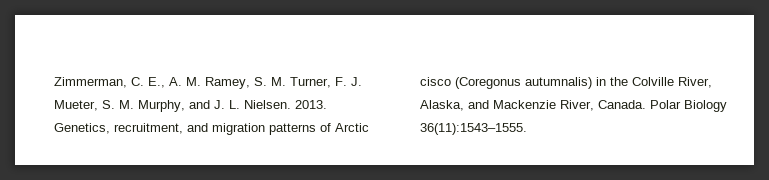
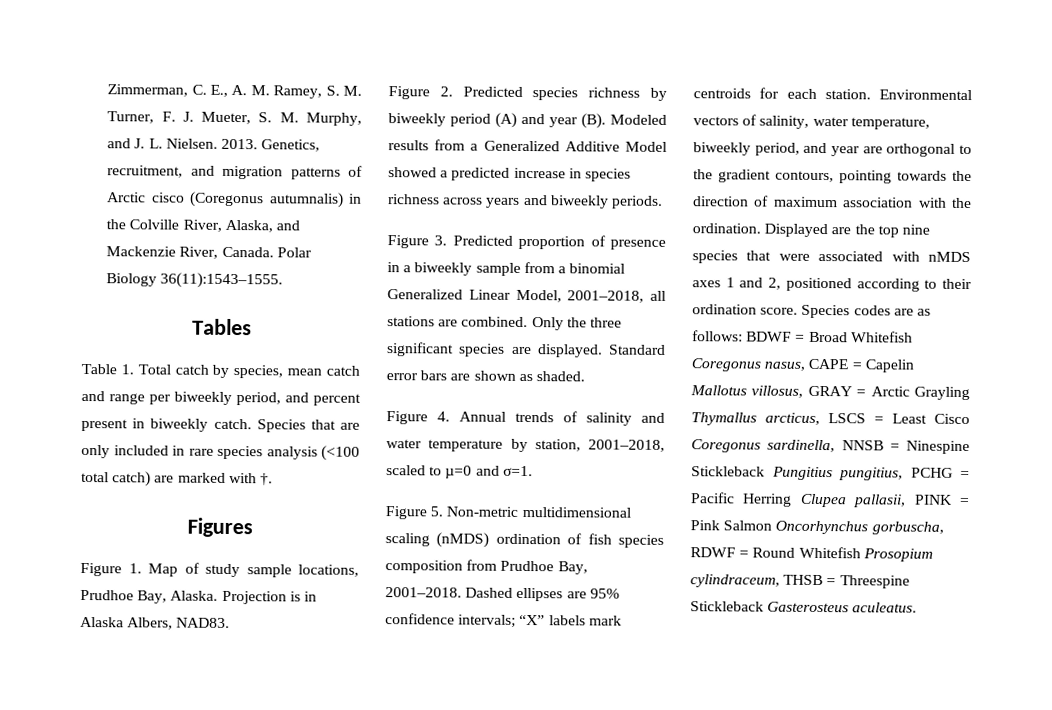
(527, 129) none -> [191,318,252,336] [81,363,360,379] [81,390,361,406] [81,418,360,433] [81,444,360,461] [81,471,273,487] [186,517,253,538] [80,562,359,578] [80,589,317,605] [80,616,231,630] [388,86,667,101] [388,112,667,129] [388,139,667,152] [388,167,631,182] [388,194,663,209] [387,235,666,250] [387,261,626,276] [387,289,666,303] [387,316,622,331] [386,342,666,358] [386,370,585,382] [386,411,665,426] [386,438,665,453] [386,465,533,479] [385,506,631,520] [385,532,664,548] [385,559,588,575] [385,587,620,602] [385,613,622,628] [693,87,972,101] [693,114,930,130] [693,142,972,157] [693,169,972,184] [693,195,972,209] [692,223,930,238] [692,250,971,264] [692,277,972,292] [692,304,931,319] [692,330,913,343] [691,358,914,373] [690,385,970,401] [691,412,970,426] [691,439,970,455] [691,466,970,481] [690,492,970,508] [690,520,944,535] [690,546,933,562] [690,574,910,589] [690,601,918,613] // Tables // Table 1. Total catch by species, mean catch and range per biweekly period, and percent present in biweekly catch. Species that are only included in rare species analysis (<100 total catch) are marked with †. // Figures // Figure 1. Map of study sample locations, Prudhoe Bay, Alaska. Projection is in Alaska Albers, NAD83. // Figure 2. Predicted species richness by biweekly period (A) and year (B). Modeled results from a Generalized Additive Model showed a predicted increase in species richness across years and biweekly periods. // Figure 3. Predicted proportion of presence in a biweekly sample from a binomial Generalized Linear Model, 2001–2018, all stations are combined. Only the three significant species are displayed. Standard error bars are shown as shaded. // Figure 4. Annual trends of salinity and water temperature by station, 2001–2018, scaled to µ=0 and σ=1. // Figure 5. Non-metric multidimensional scaling (nMDS) ordination of fish species composition from Prudhoe Bay, 2001–2018. Dashed ellipses are 95% confidence intervals; “X” labels mark centroids for each station. Environmental vectors of salinity, water temperature, biweekly period, and year are orthogonal to the gradient contours, pointing towards the direction of maximum association with the ordination. Displayed are the top nine species that were associated with nMDS axes 1 and 2, positioned according to their ordination score. Species codes are as follows: BDWF = Broad Whitefish Coregonus nasus, CAPE = Capelin Mallotus villosus, GRAY = Arctic Grayling Thymallus arcticus, LSCS = Least Cisco Coregonus sardinella, NNSB = Ninespine Stickleback Pungitius pungitius, PCHG = Pacific Herring Clupea pallasii, PINK = Pink Salmon Oncorhynchus gorbuscha, RDWF = Round Whitefish Prosopium cylindraceum, THSB = Threespine Stickleback Gasterosteus aculeatus.

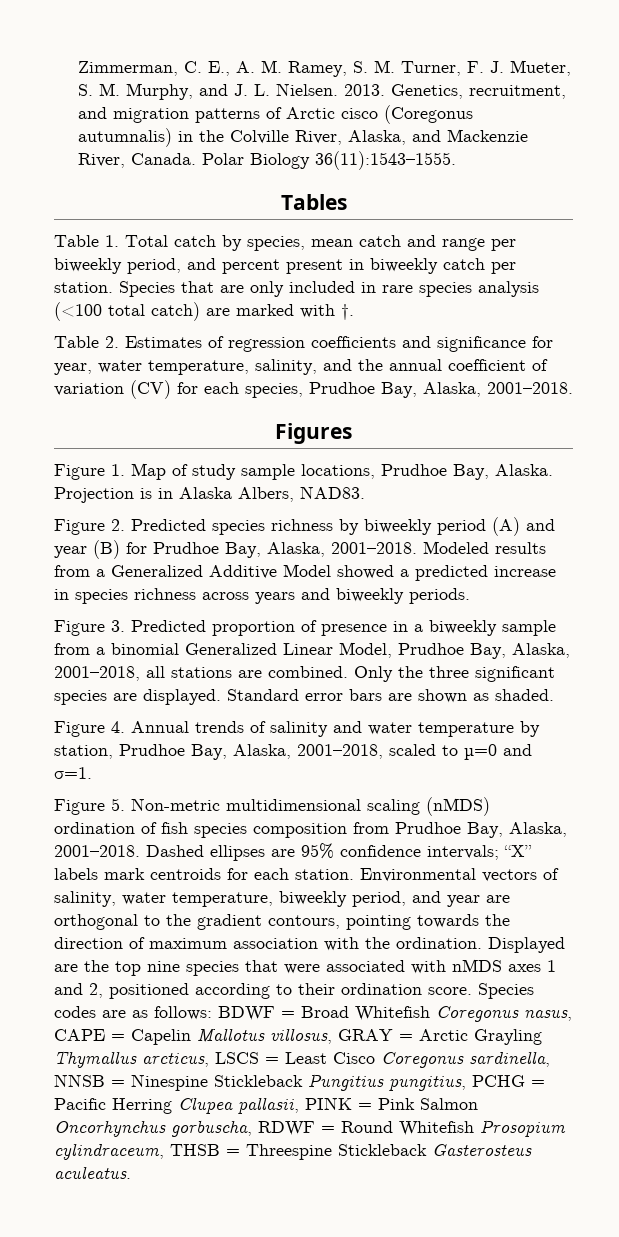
[213,418,252,430] catch. -> [443,258,516,274] [54,282,113,293] catch per station.
(273, 479) none -> [54,336,553,352] [54,359,548,375] [54,380,573,399] // Table 2. Estimates of regression coefficients and significance for year, water temperature, salinity, and the annual coefficient of variation (CV) for each species, Prudhoe Bay, Alaska, 2001–2018.
[581,113,606,129] (B). -> [93,540,417,559] (B) for Prudhoe Bay, Alaska, 2001–2018.
(562, 296) none -> [398,643,570,659] Prudhoe Bay, Alaska,
(581, 445) none -> [119,744,291,760] Prudhoe Bay, Alaska,
(588, 568) none -> [509,822,567,837] Alaska,

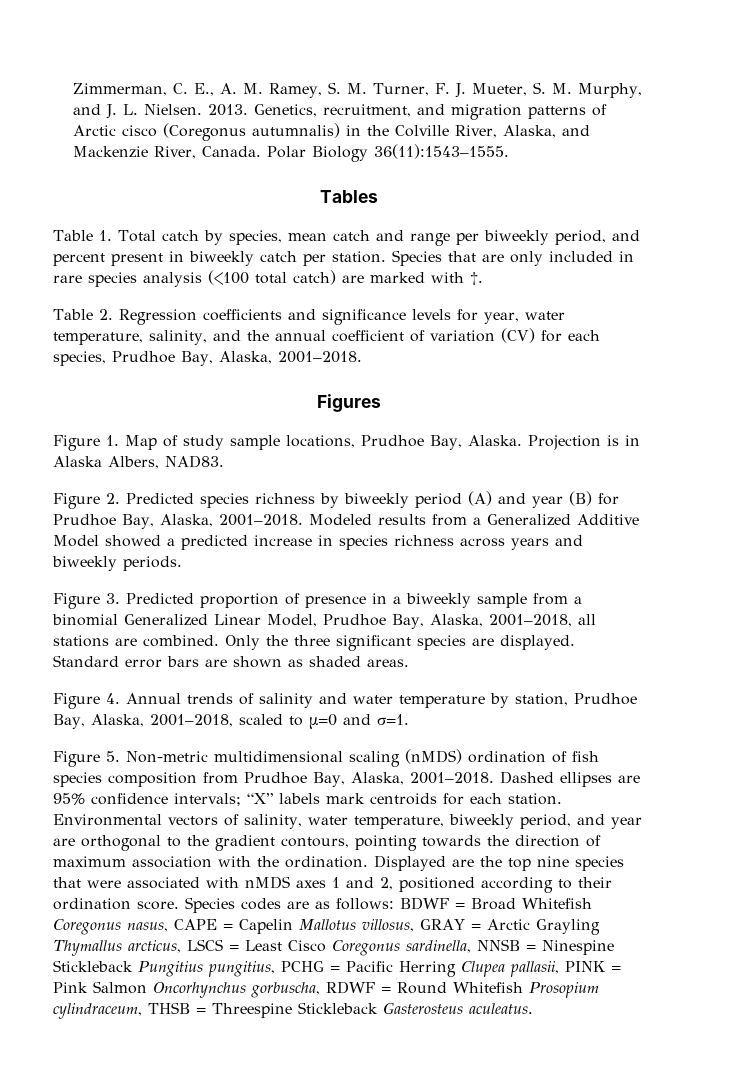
[125,336,305,352] Estimates of regression -> [118,309,197,325] Regression
(526, 344) none -> [411,309,451,320] levels
[495,689,554,701] shaded. -> [309,656,409,667] shaded areas.

